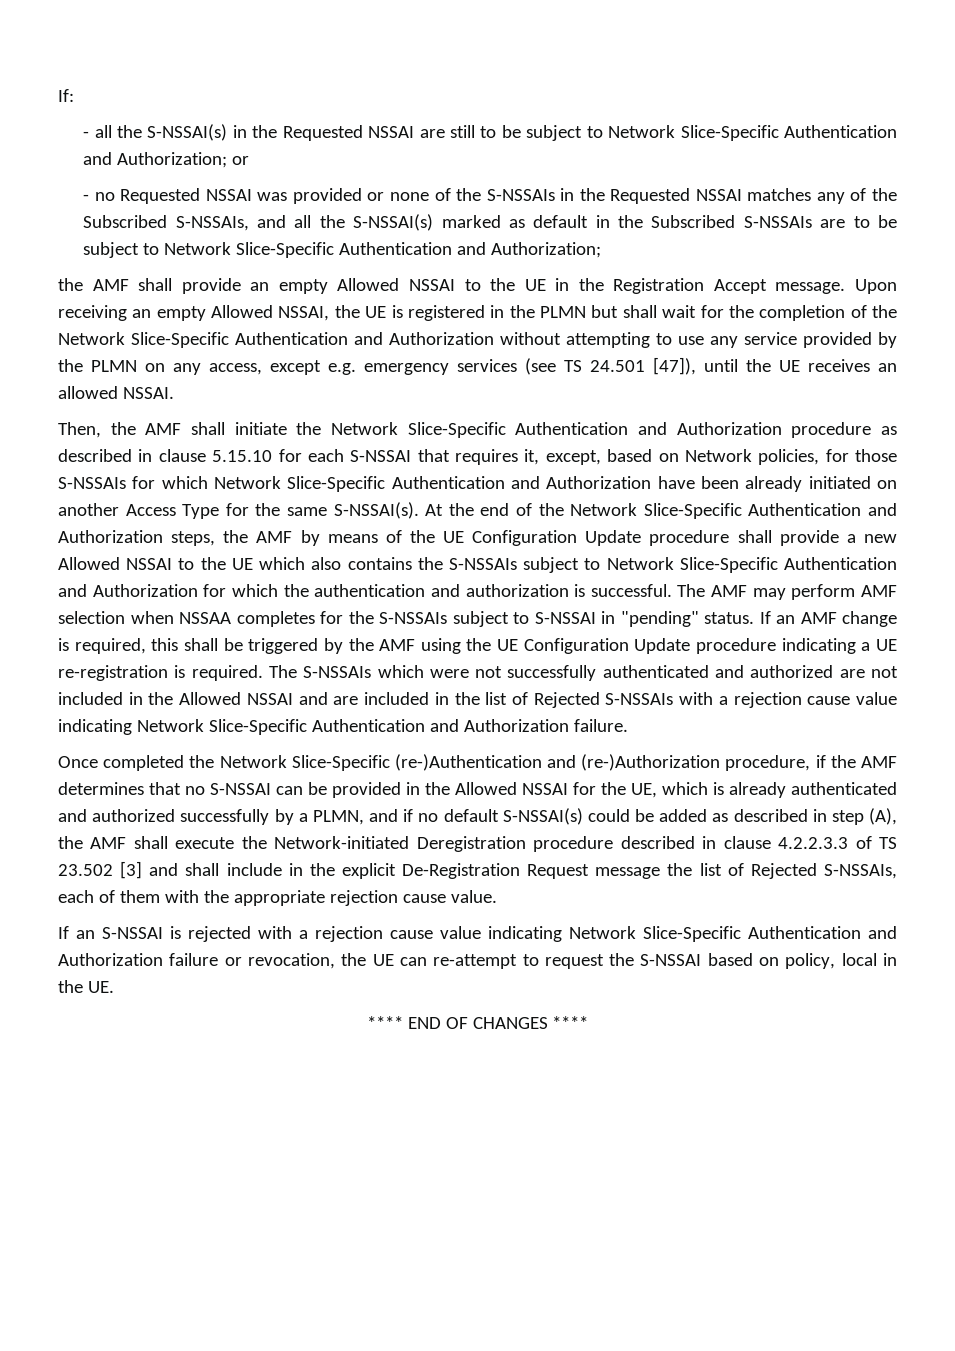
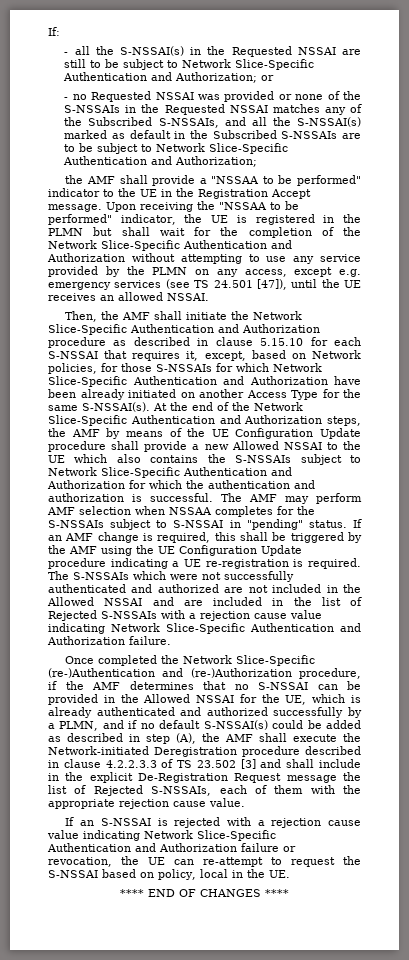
[250,278,455,294] an empty Allowed NSSAI -> [199,175,361,186] [48,188,100,197] a "NSSAA to be performed" indicator
[132,305,330,321] an empty Allowed NSSAI, -> [197,201,299,210] [48,214,176,225] the "NSSAA to be performed" indicator,

